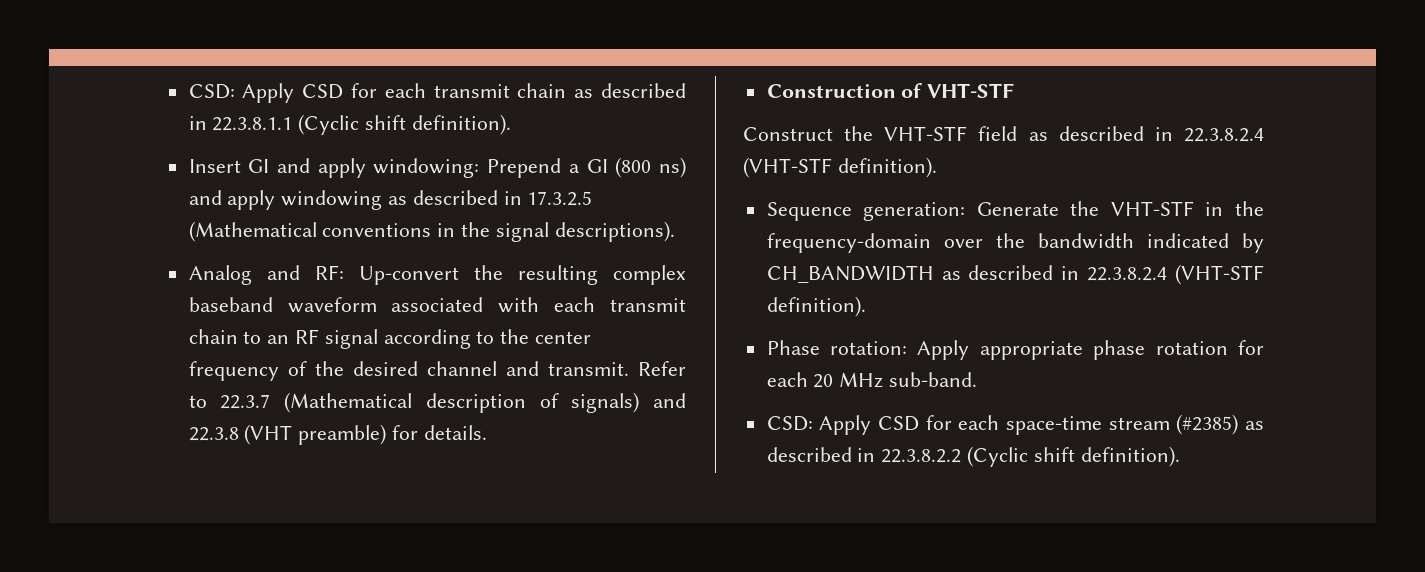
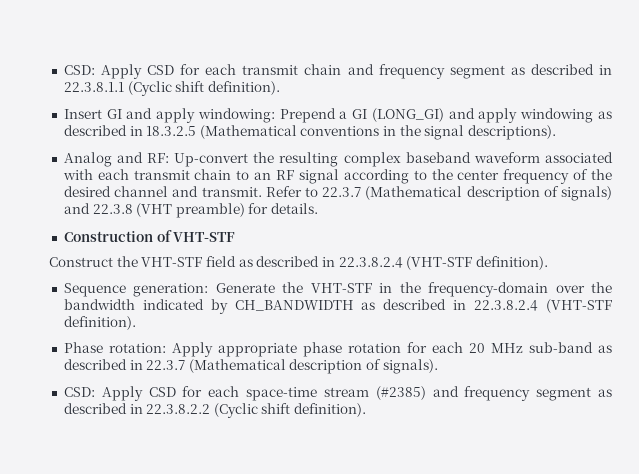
(567, 90) none -> [347,64,505,79] and frequency segment
[615,157,687,178] (800 ns) -> [371,108,444,122] (LONG_GI)
[527,191,593,206] 17.3.2.5 -> [146,126,197,136] 18.3.2.5
[889,372,978,387] sub-band. -> [528,342,612,353] [63,359,438,374] sub-band as described in 22.3.7 (Mathematical description of signals).
(1239, 424) none -> [432,386,592,401] and frequency segment

